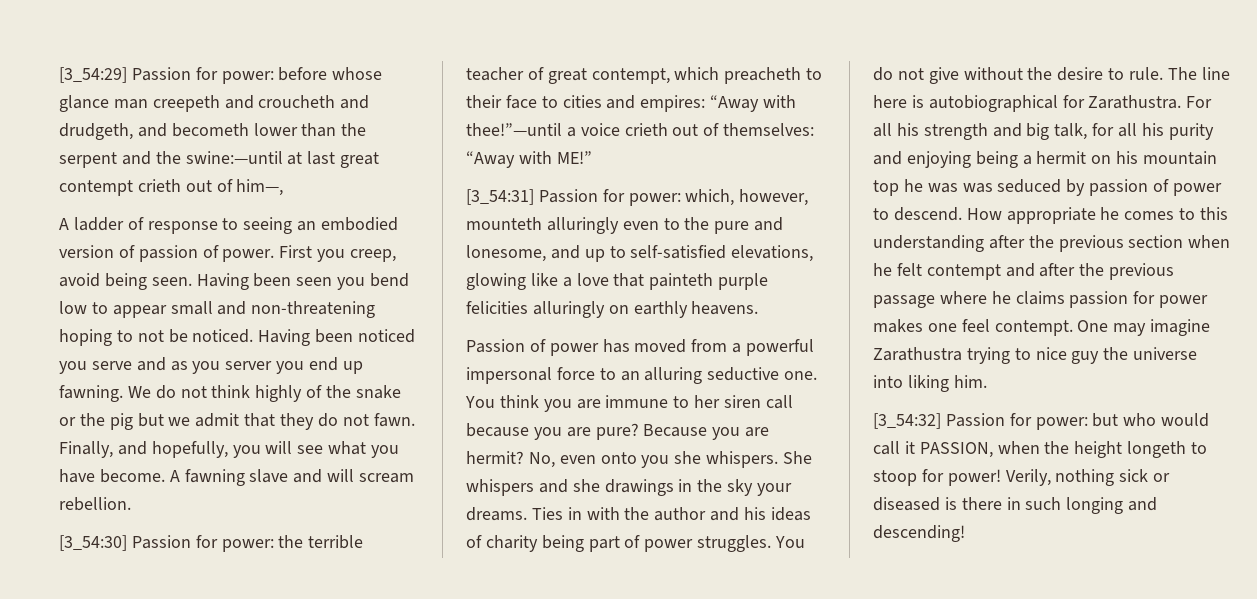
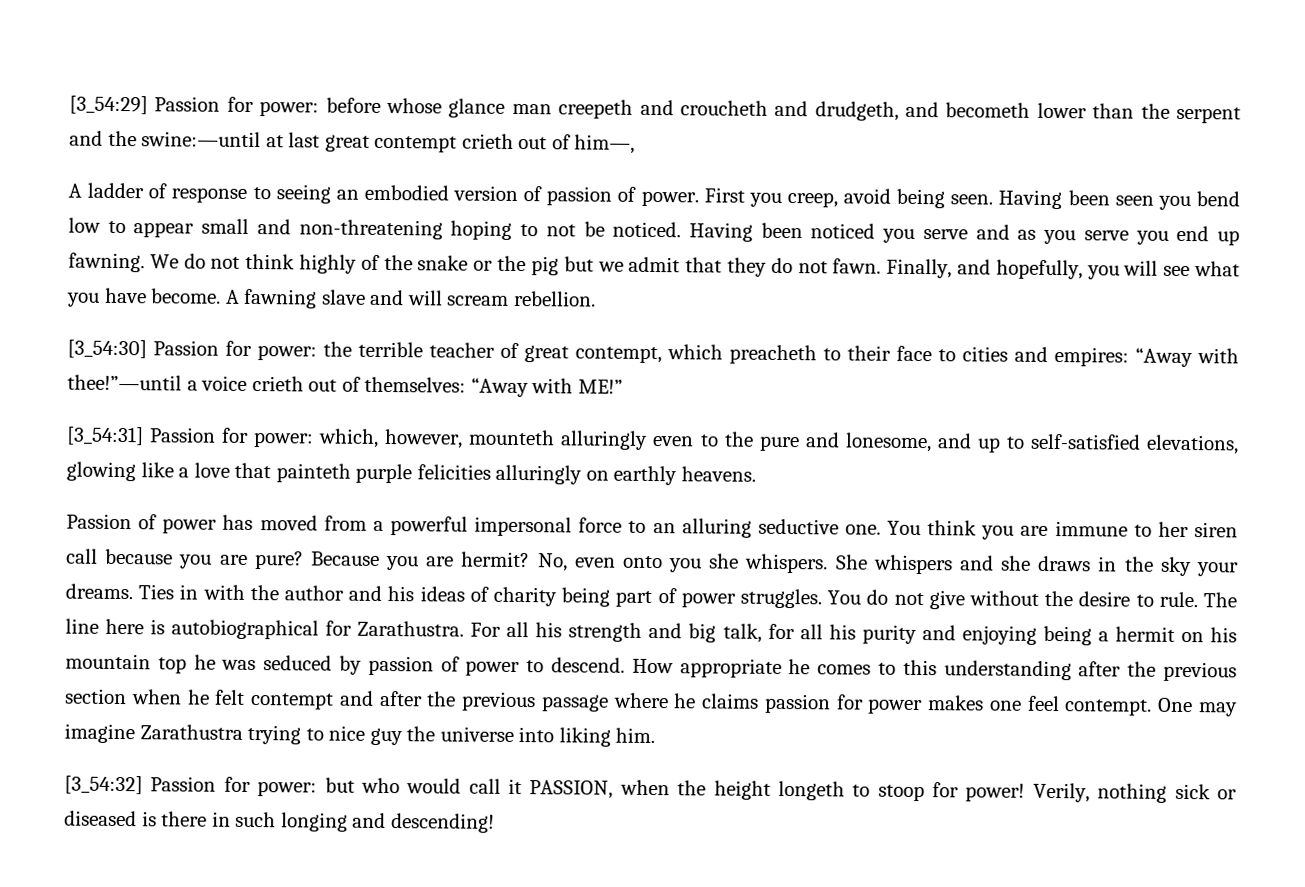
[225,361,273,370] server -> [1083,230,1129,241] serve
[604,479,674,496] drawings -> [1038,555,1092,572] draws
[962,183,993,193] was -> (257, 665) none

